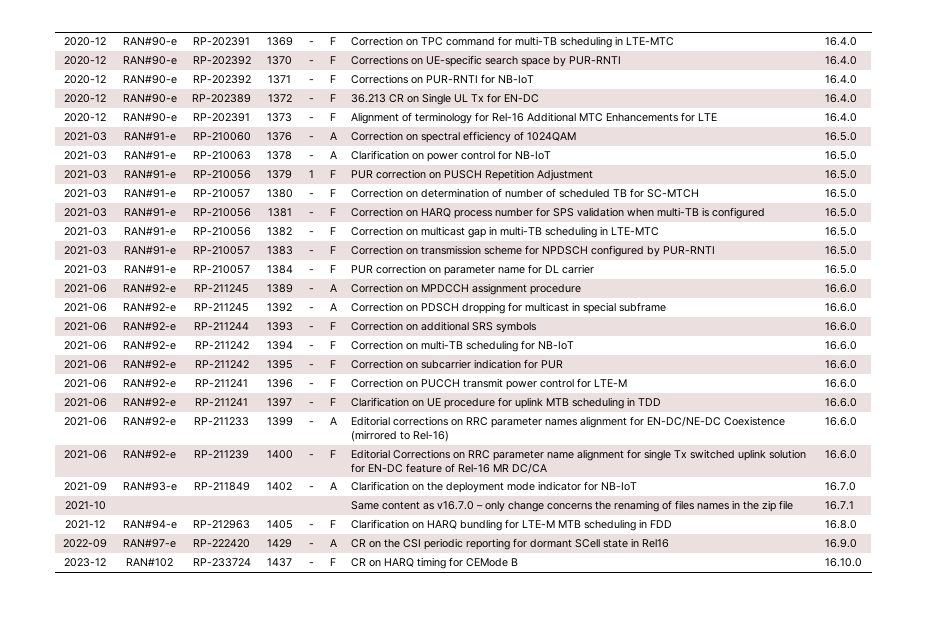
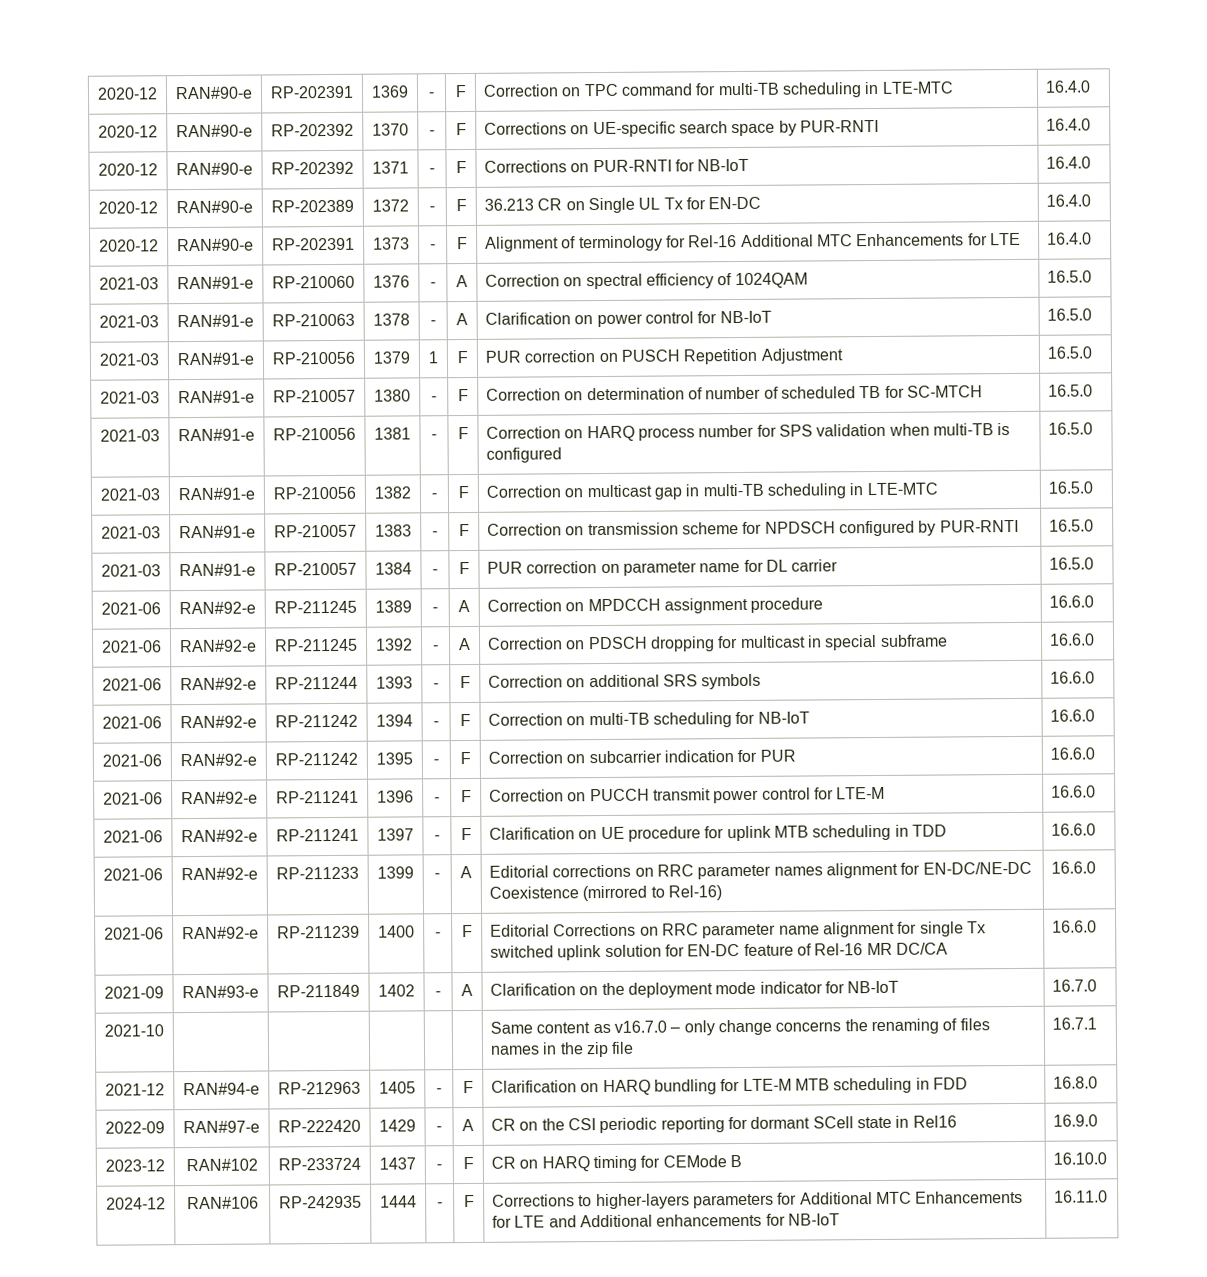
(863, 562) none -> [106,1197,166,1210] [186,1196,259,1210] [279,1195,362,1209] [380,1195,417,1208] [437,1202,443,1208] [463,1194,475,1208] [492,1190,1024,1210] [492,1213,840,1228] [1054,1190,1109,1203] // 2024-12 | RAN#106 | RP-242935 | 1444 | - | F | Corrections to higher-layers parameters for Additional MTC Enhancements for LTE and Additional enhancements for NB-IoT | 16.11.0

